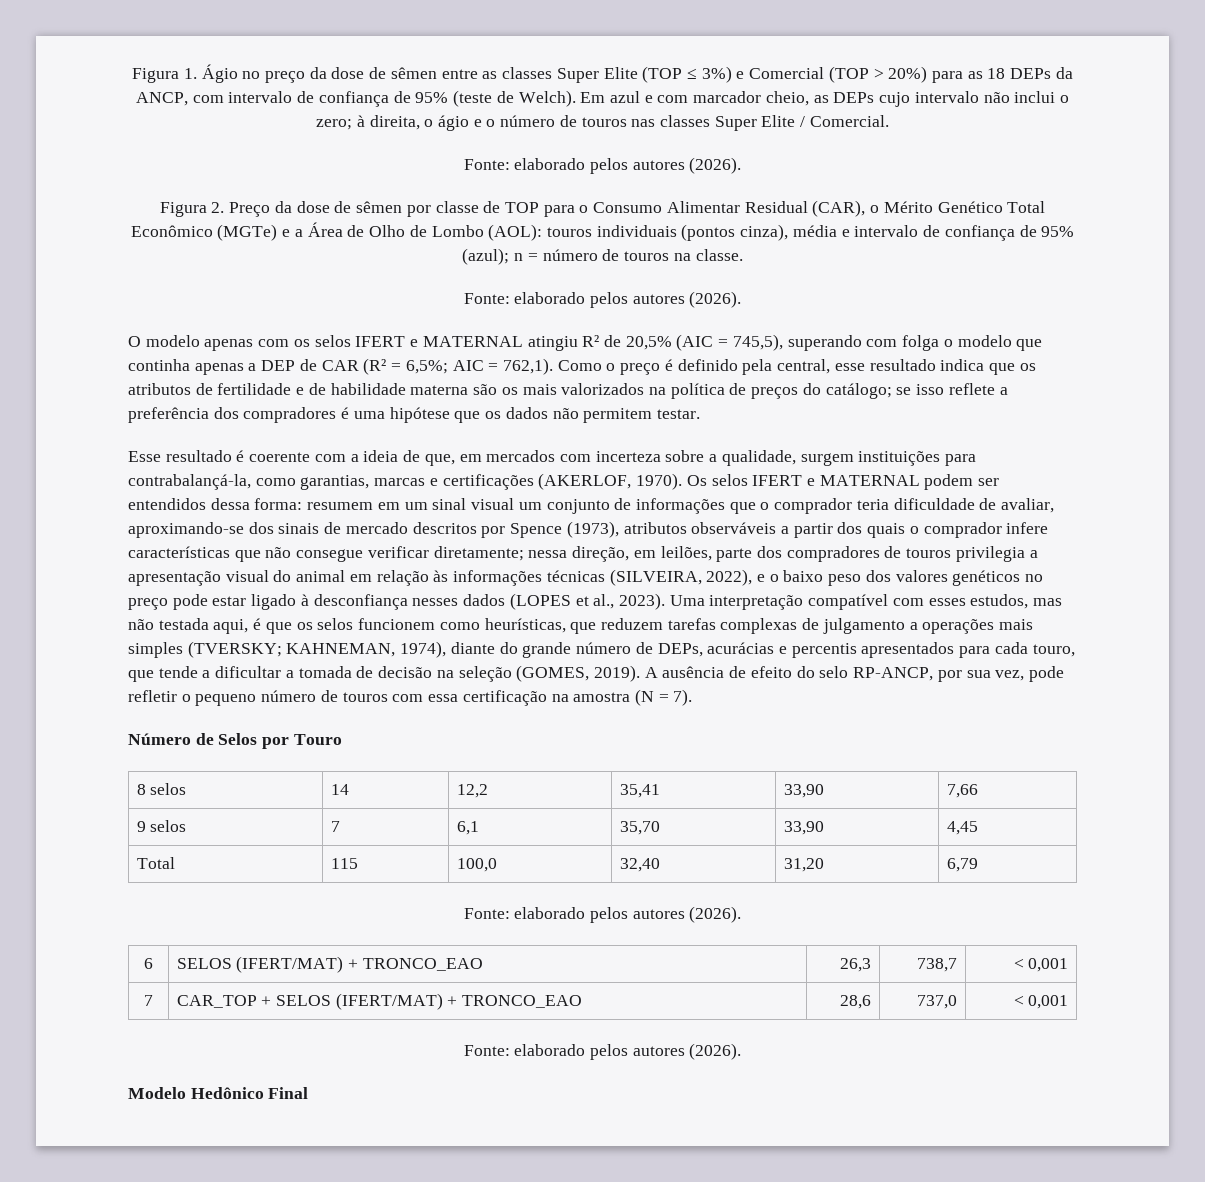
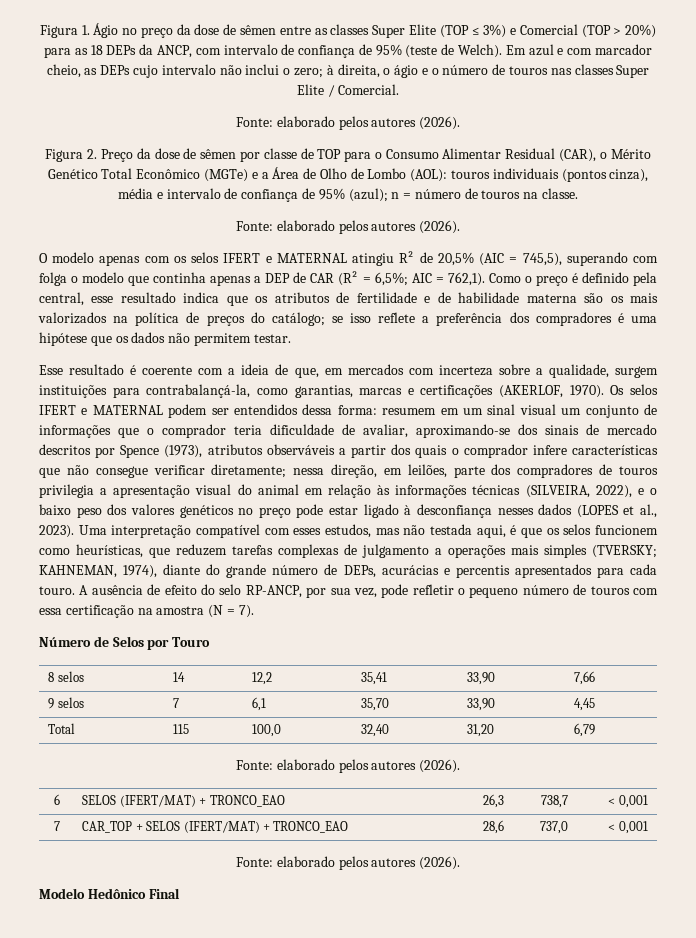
[1032,644,1075,657] [128,665,640,682] touro, que tende a dificultar a tomada de decisão na seleção (GOMES, 2019). -> [39,586,75,595] touro.

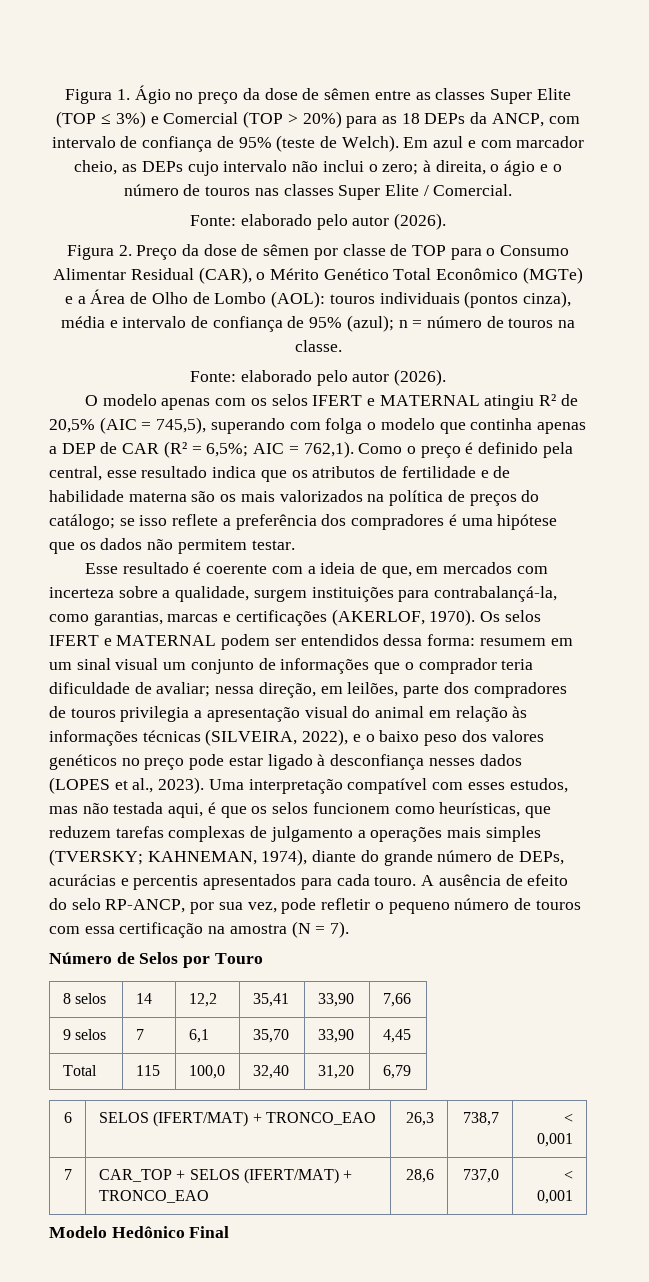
[338,116,417,130] pelos autores -> [316,214,390,230] pelo autor
[338,220,417,234] pelos autores -> [316,370,390,386] pelo autor
[363,424,657,438] [39,444,658,458] [39,464,287,478] avaliar, aproximando-se dos sinais de mercado descritos por Spence (1973), atributos observáveis a partir dos quais o comprador infere características que não consegue verificar diretamente; -> [156,682,211,697] avaliar;
[235,759,461,773] // Fonte: elaborado pelos autores (2026). -> (411, 1072) none
[235,856,461,870] // Fonte: elaborado pelos autores (2026). -> (574, 1197) none

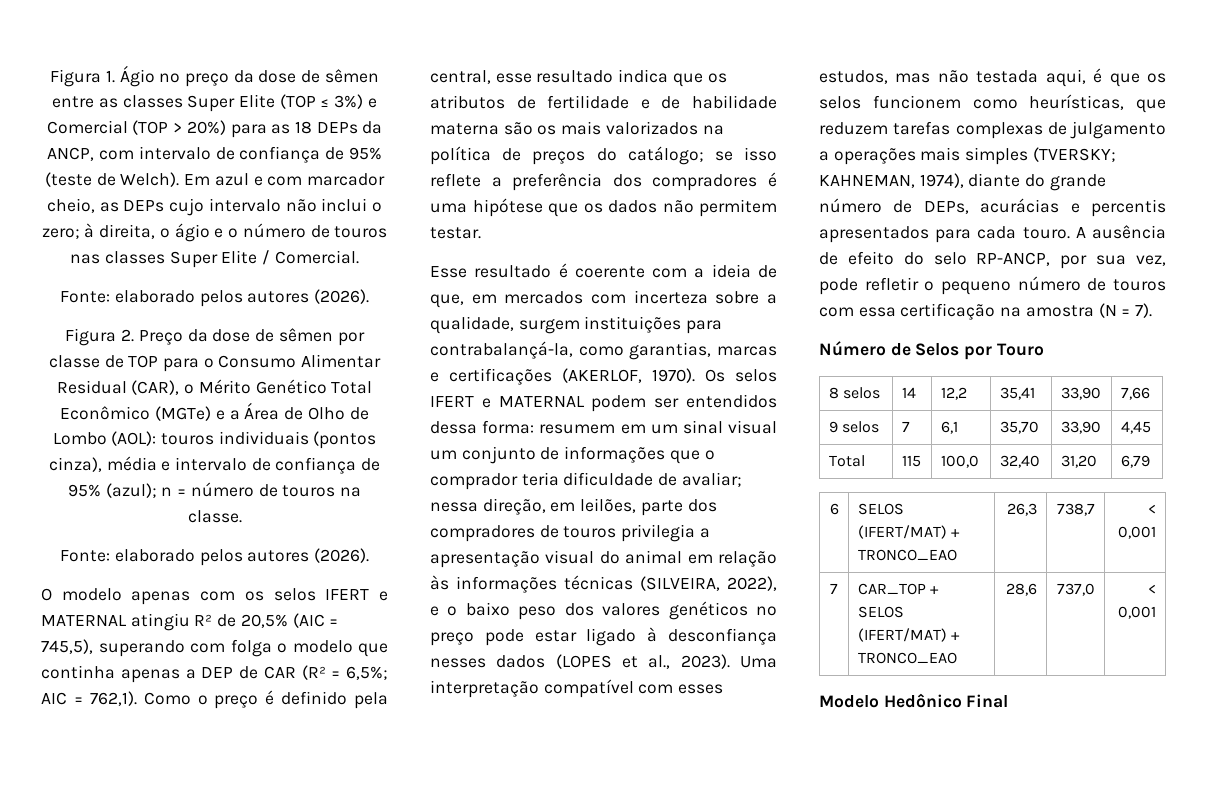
[316,214,390,230] pelo autor -> [199,290,310,307] pelos autores
[316,370,390,386] pelo autor -> [199,549,310,566] pelos autores

